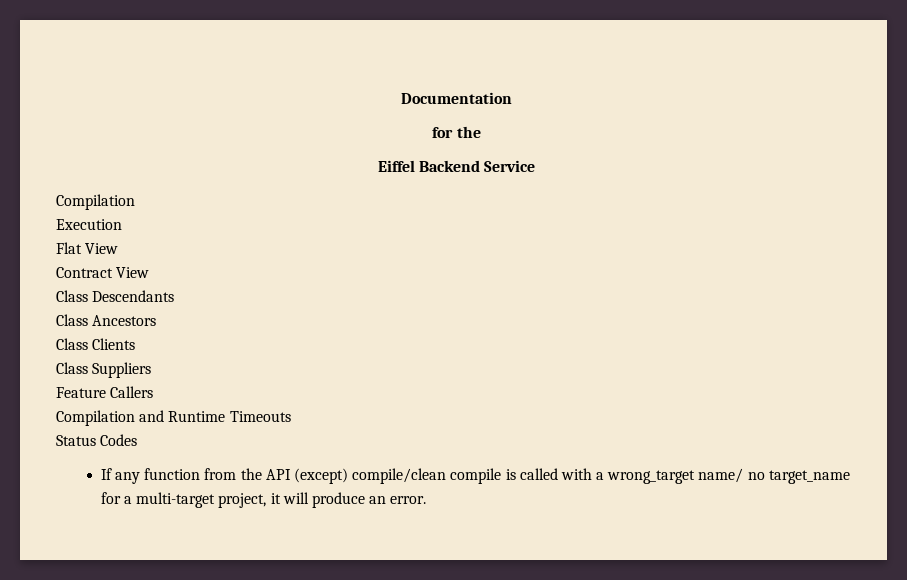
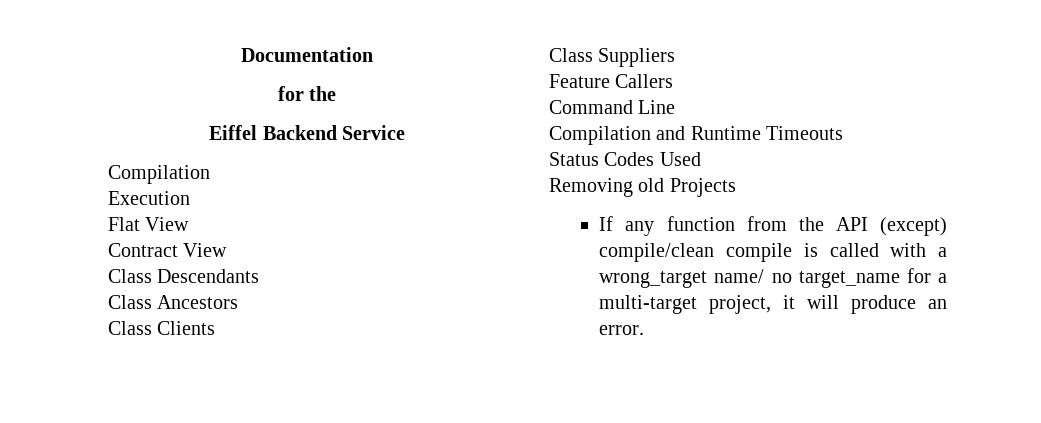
(154, 392) none -> [549,100,676,114] // Command Line
(138, 440) none -> [659,152,701,166] [549,178,736,197] Used // Removing old Projects

